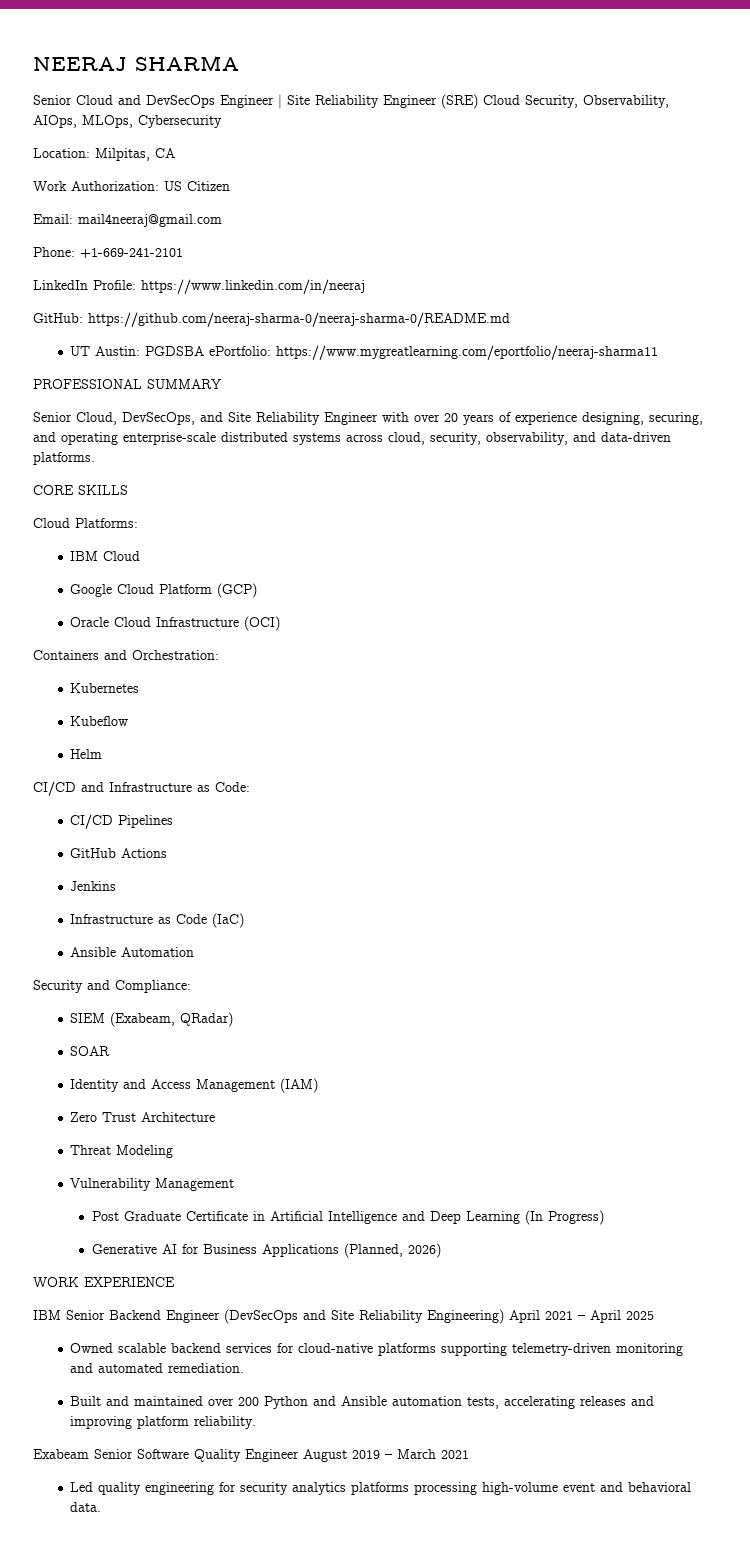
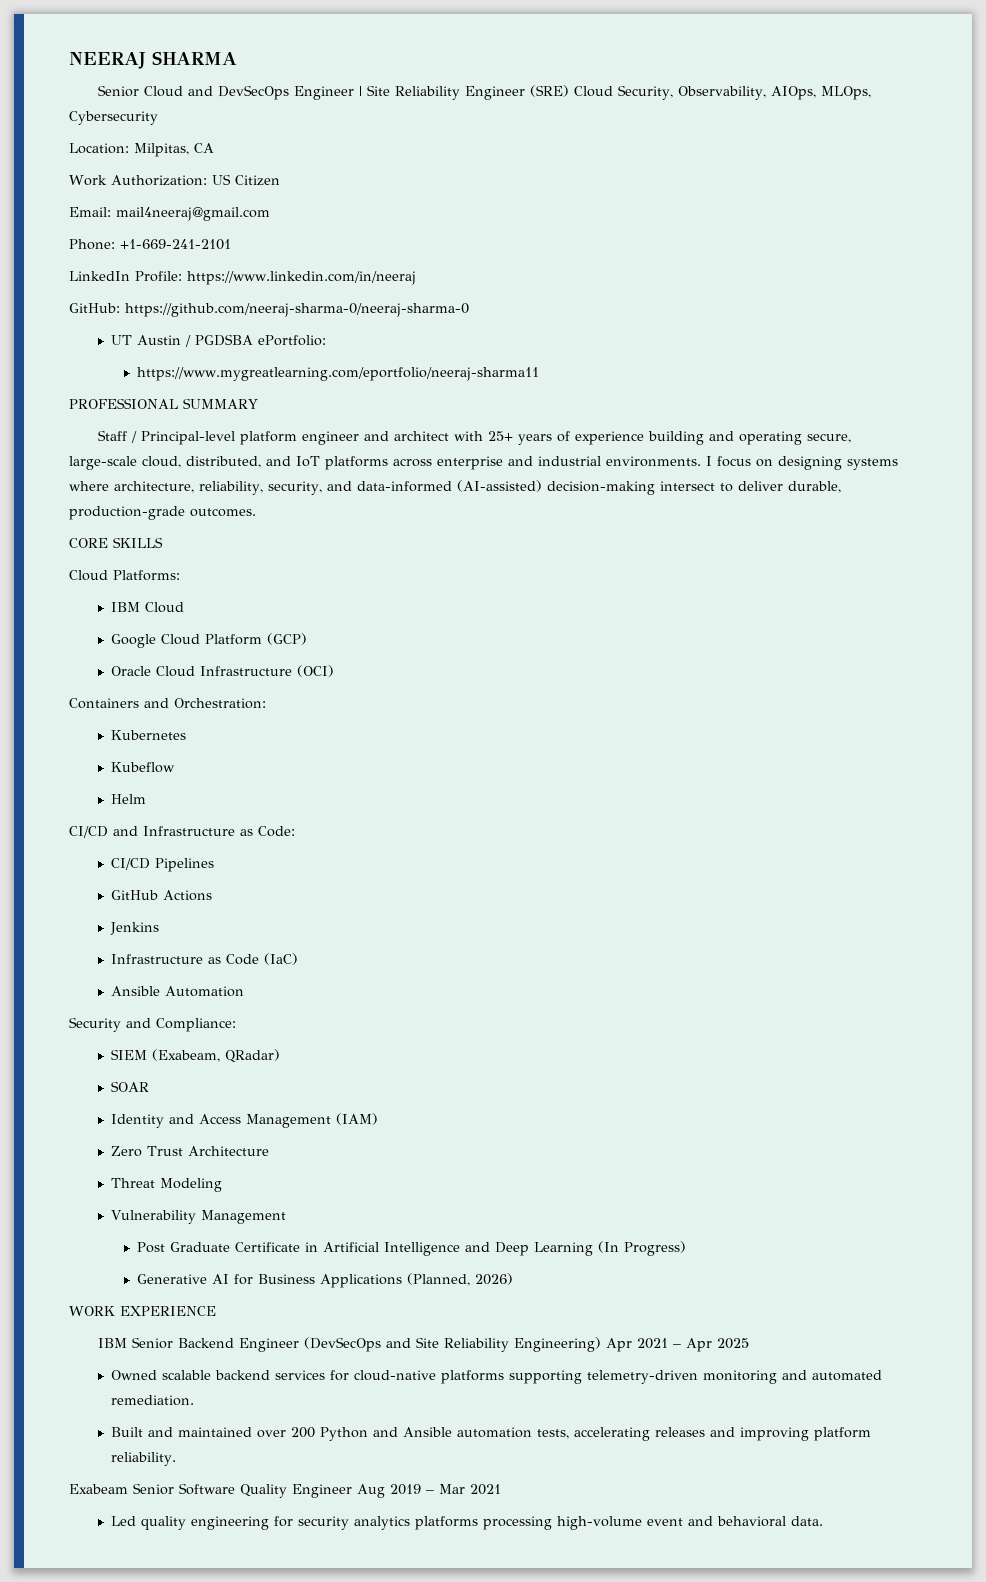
[88,312,510,327] https://github.com/neeraj-sharma-0/neeraj-sharma-0/README.md -> [125,303,469,317] https://github.com/neeraj-sharma-0/neeraj-sharma-0
[95,346,141,356] Austin: -> [137,335,192,347] Austin /
(272, 351) none -> (327, 340) //
[33,412,703,425] [33,432,671,445] [33,452,95,465] Senior Cloud, DevSecOps, and Site Reliability Engineer with over 20 years of experience designing, securing, and operating enterprise-scale distributed systems across cloud, security, observability, and data-driven platforms. -> [97,430,851,445] [69,456,898,470] [69,480,841,495] [69,506,256,520] Staff / Principal-level platform engineer and architect with 25+ years of experience building and operating secure, large-scale cloud, distributed, and IoT platforms across enterprise and industrial environments. I focus on designing systems where architecture, reliability, security, and data-informed (AI-assisted) decision-making intersect to deliver durable, production-grade outcomes.
[509,1310,540,1323] April -> [605,1338,632,1352] Apr
[590,1310,621,1323] April -> [685,1338,712,1352] Apr
[303,1449,347,1462] August -> [357,1484,385,1498] Aug
[397,1449,436,1459] March -> [439,1484,465,1494] Mar

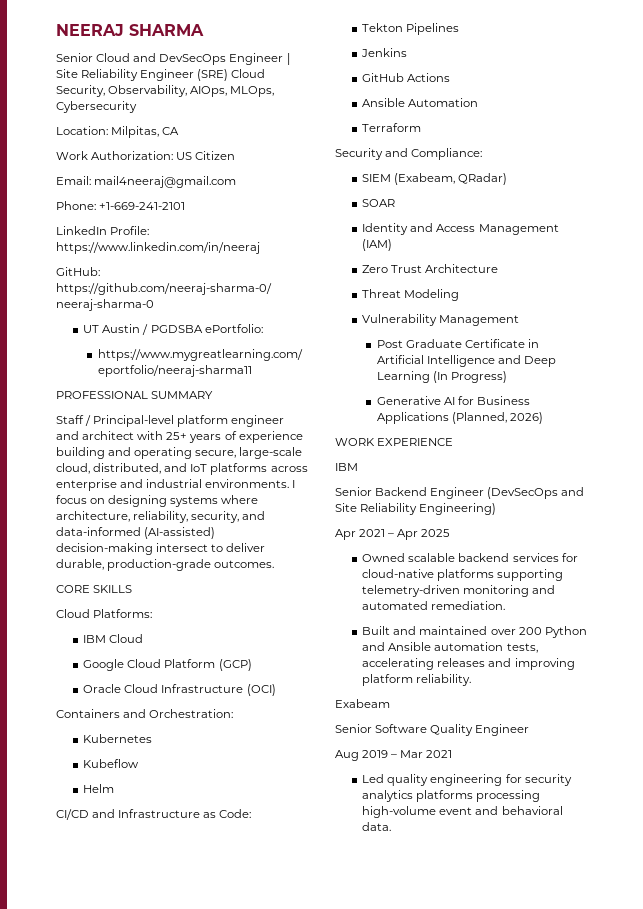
[111,858,151,870] CI/CD -> [362,23,404,32] Tekton
(215, 865) none -> [361,48,408,57] // Jenkins
[110,922,160,935] [111,953,299,965] // Jenkins // Infrastructure as Code (IaC) -> (451, 77) none
(245, 991) none -> [362,123,422,132] // Terraform
(127, 1343) none -> (358, 467) //
(601, 1344) none -> (497, 509) //
(128, 1489) none -> (390, 703) //
(352, 1491) none -> (530, 730) //

